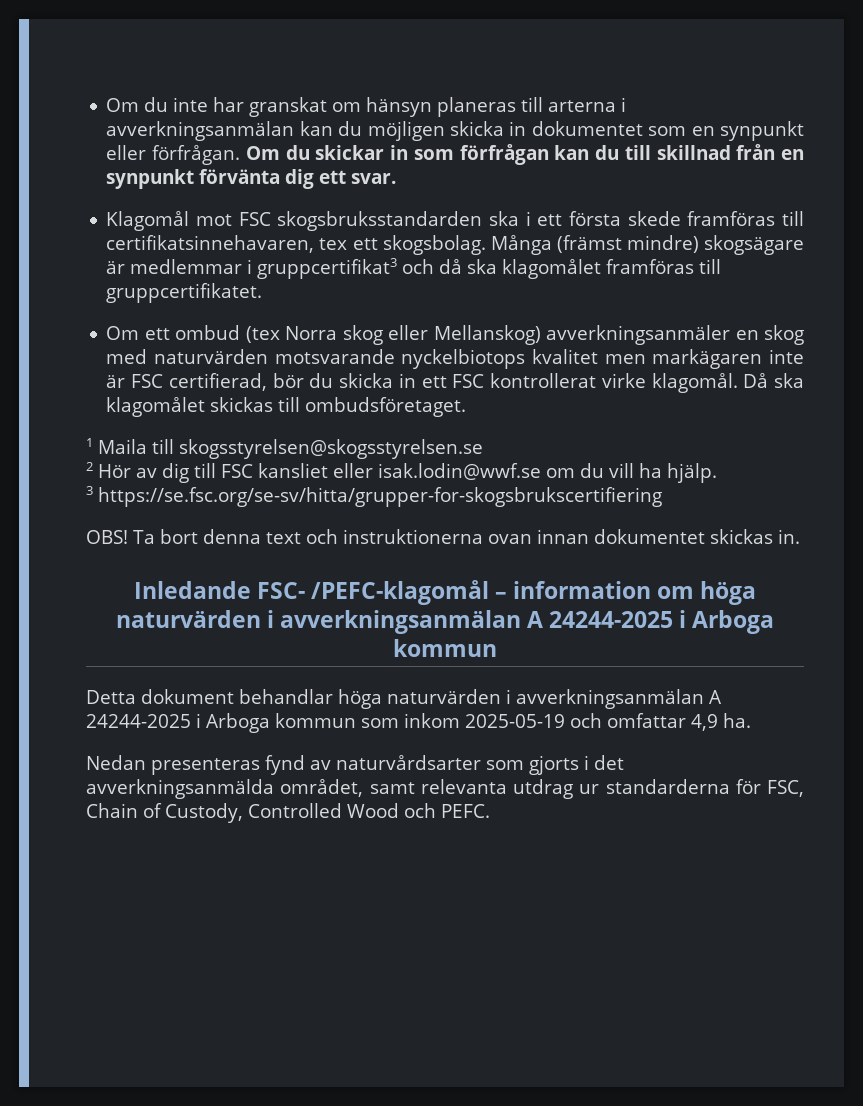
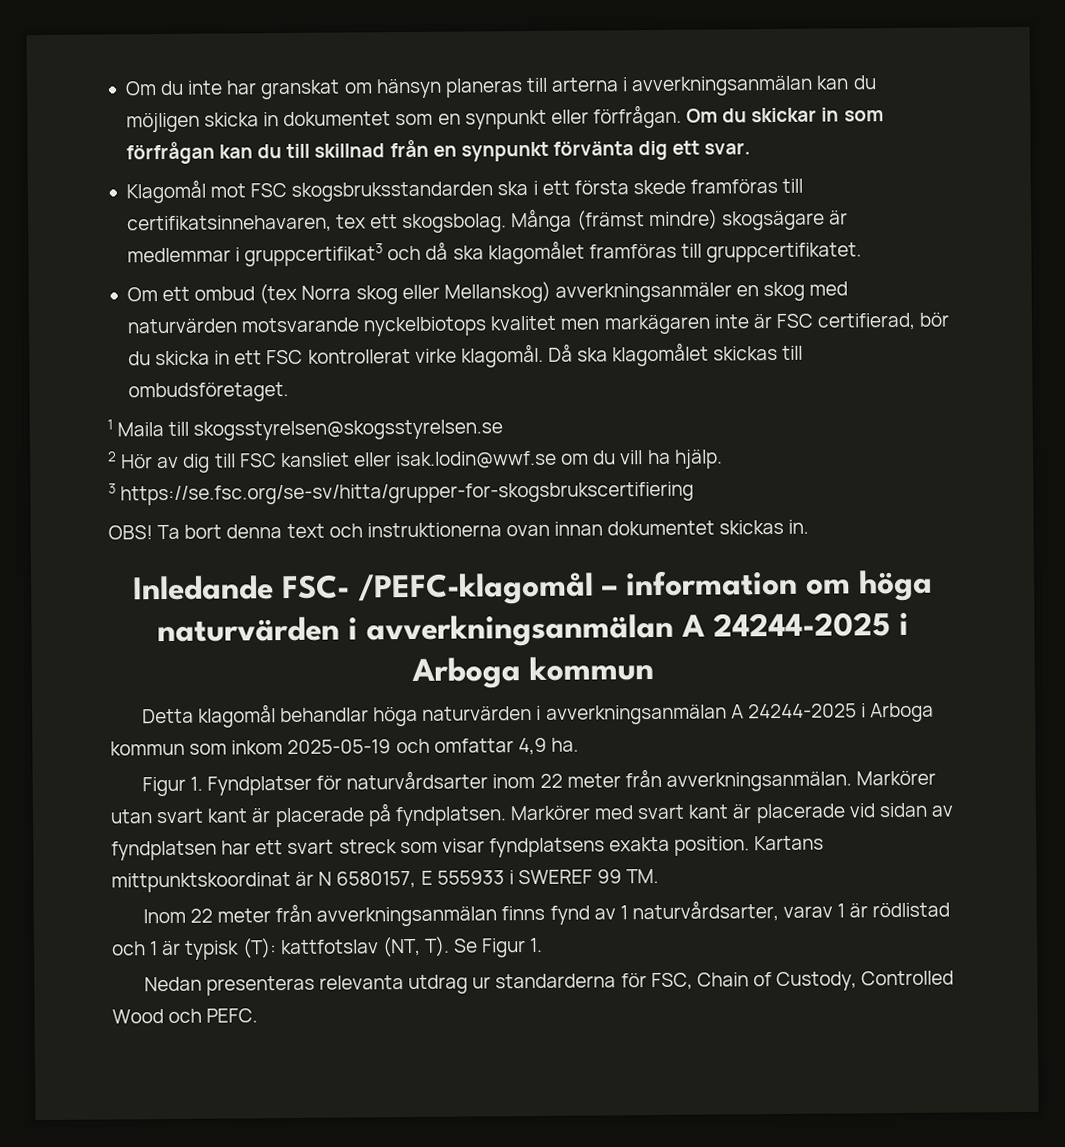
[141,689,234,704] dokument -> [197,704,276,728] klagomål
[86,755,624,775] [86,779,415,799] Nedan presenteras fynd av naturvårdsarter som gjorts i det avverkningsanmälda området, samt -> [141,768,937,797] [110,802,954,828] [111,835,825,861] [111,868,660,893] [142,899,951,927] [112,936,544,960] [143,975,315,996] Figur 1. Fyndplatser för naturvårdsarter inom 22 meter från avverkningsanmälan. Markörer utan svart kant är placerade på fyndplatsen. Markörer med svart kant är placerade vid sidan av fyndplatsen har ett svart streck som visar fyndplatsens exakta position. Kartans mittpunktskoordinat är N 6580157, E 555933 i SWEREF 99 TM. // Inom 22 meter från avverkningsanmälan finns fynd av 1 naturvårdsarter, varav 1 är rödlistad och 1 är typisk (T): kattfotslav (NT, T). Se Figur 1. // Nedan presenteras

